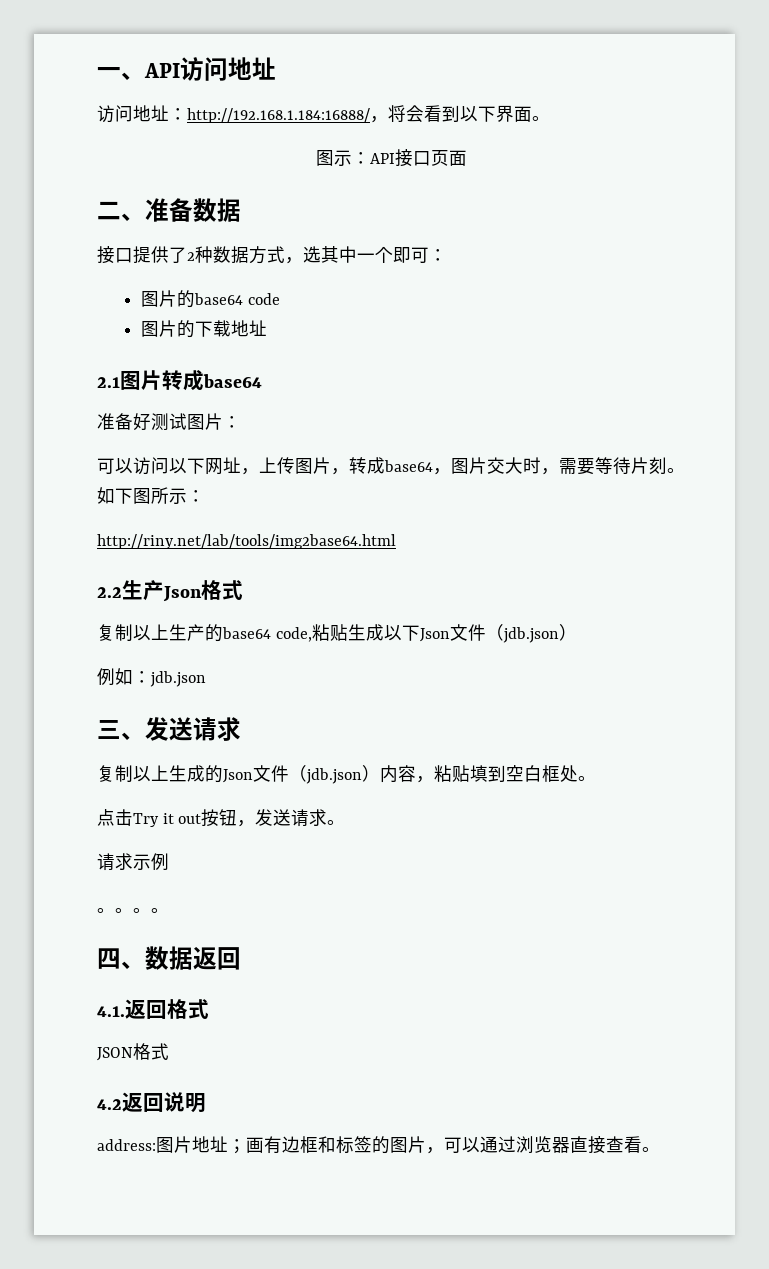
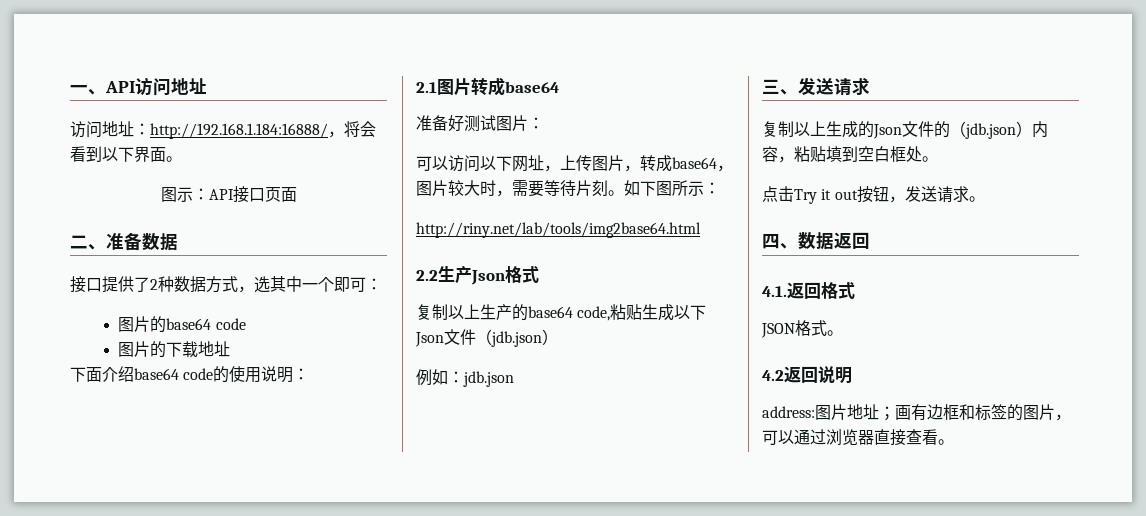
(267, 328) none -> [70,366,310,383] // 下面介绍base64 code的使用说明：
[487,457,505,474] 交 -> [448,180,464,196] 较
(289, 773) none -> [934,121,950,138] 的
[97,853,169,871] [97,908,169,913] // 请求示例 // 。。。。 -> (985, 199) none
(169, 1051) none -> [827,330,843,336] 。

